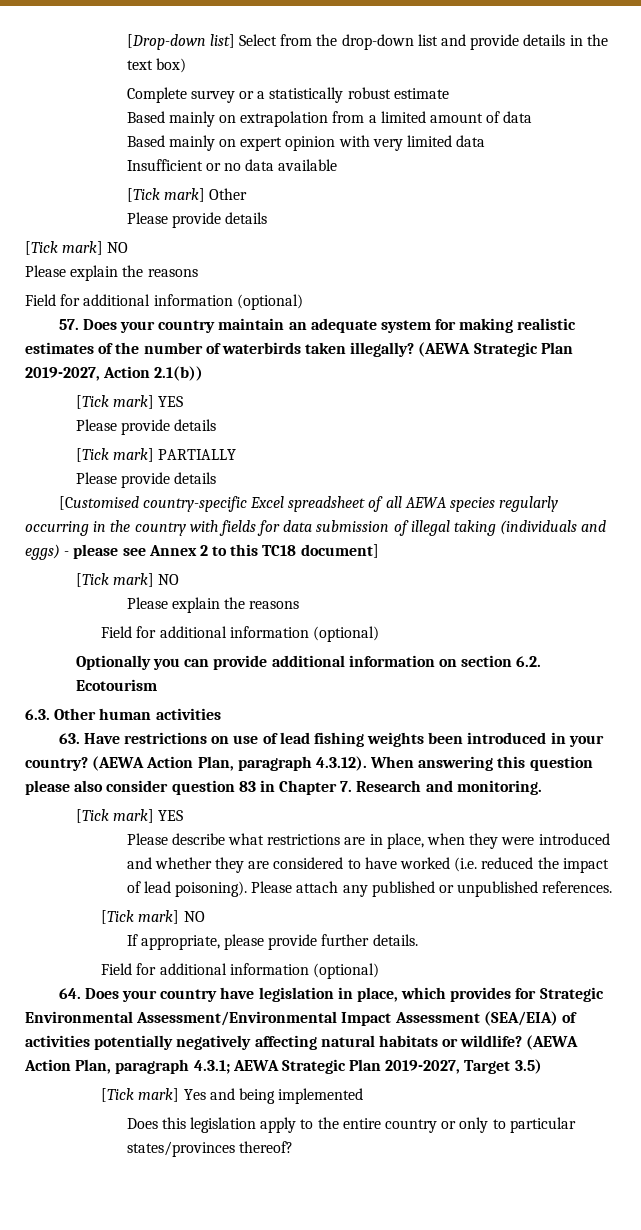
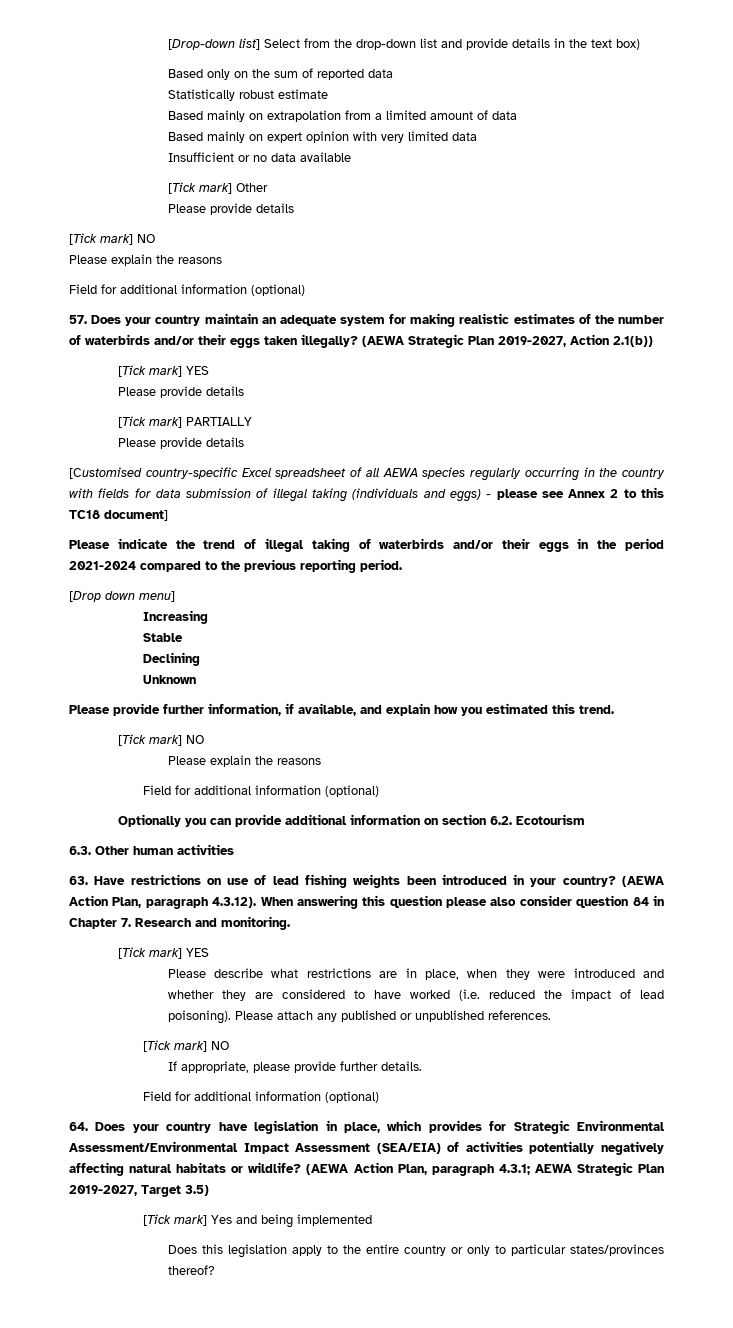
[126,87,344,103] Complete survey or a statistically -> [167,68,393,80] [167,89,235,101] Based only on the sum of reported data // Statistically
(301, 348) none -> [154,334,260,348] and/or their eggs
(379, 551) none -> [69,538,664,552] [69,559,402,573] [69,591,175,602] [142,610,208,624] [142,633,183,642] [142,652,200,666] [142,675,196,684] [69,703,614,716] // Please indicate the trend of illegal taking of waterbirds and/or their eggs in the period 2021-2024 compared to the previous reporting period. // [Drop down menu] // Increasing // Stable // Declining // Unknown // Please provide further information, if available, and explain how you estimated this trend.
[238,781,256,792] 83 -> [632,897,649,906] 84

